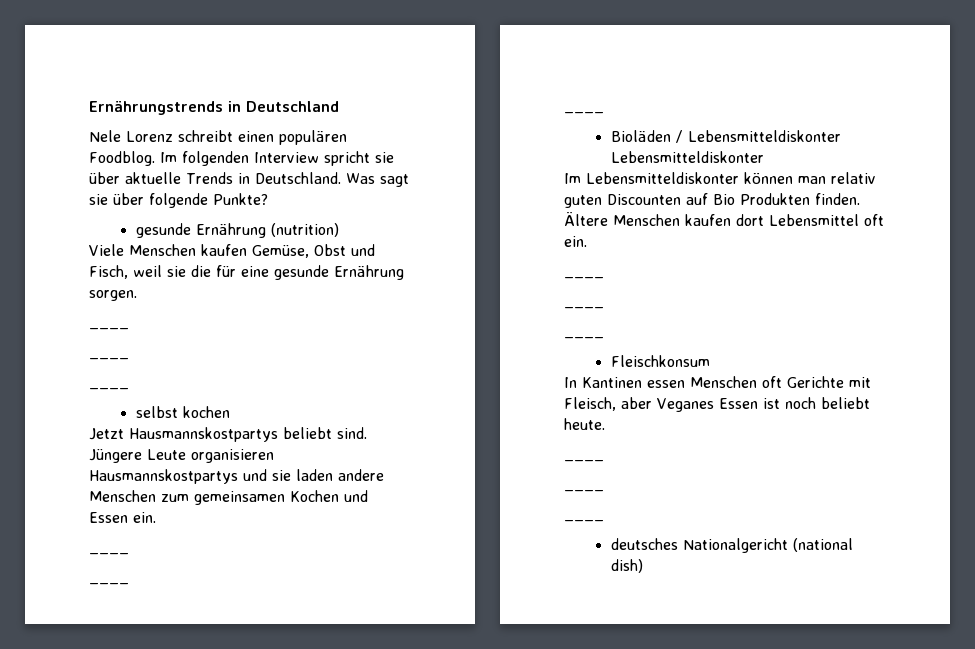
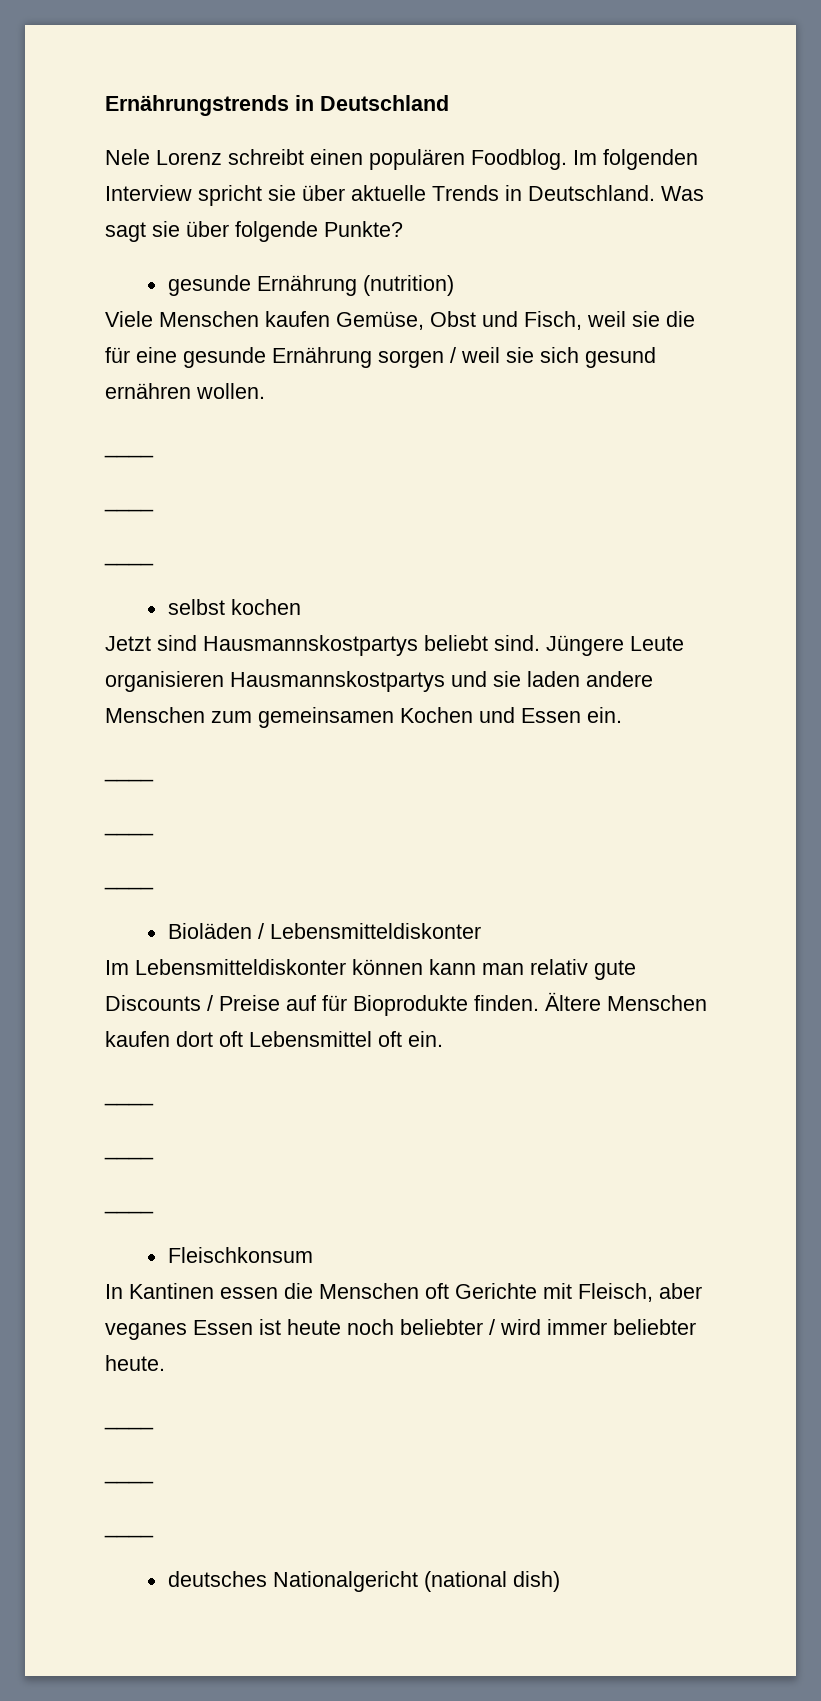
[89,290,137,301] sorgen. -> [378,347,656,368] [105,383,265,399] sorgen / weil sie sich gesund ernähren wollen.
(124, 434) none -> [157,635,197,651] sind
[610,151,764,163] Lebensmitteldiskonter -> (481, 931) none
(793, 178) none -> [429,959,476,975] kann
[564,193,810,208] guten Discounten auf Bio Produkten -> [594,960,636,980] [105,995,468,1016] gute Discounts / Preise auf für Bioprodukte
(764, 220) none -> [219,1031,243,1047] oft
(685, 384) none -> [284,1283,313,1299] die
[657,398,714,412] Veganes -> [105,1323,187,1340] veganes
[785,397,870,409] noch beliebt -> [287,1319,696,1335] heute noch beliebter / wird immer beliebter

